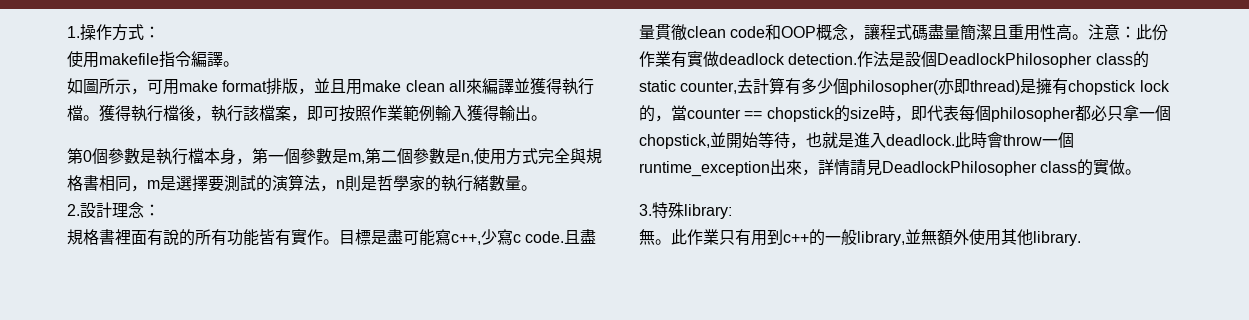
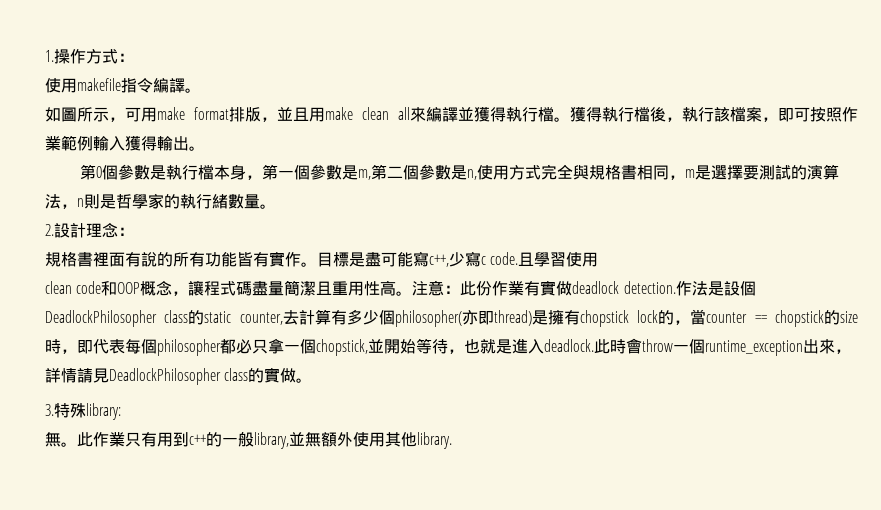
[580,229,597,244] [639,24,687,41] 盡量貫徹 -> [534,251,599,267] 學習使用 //

